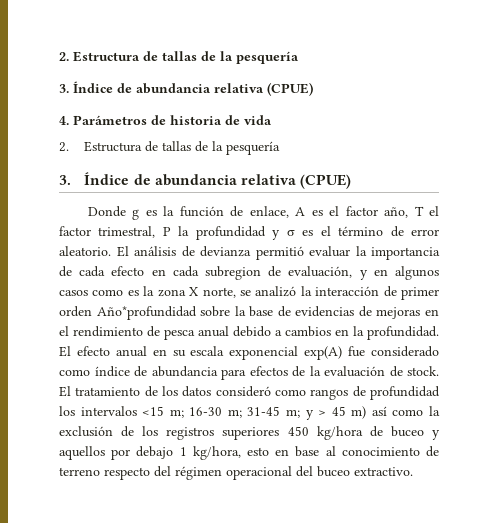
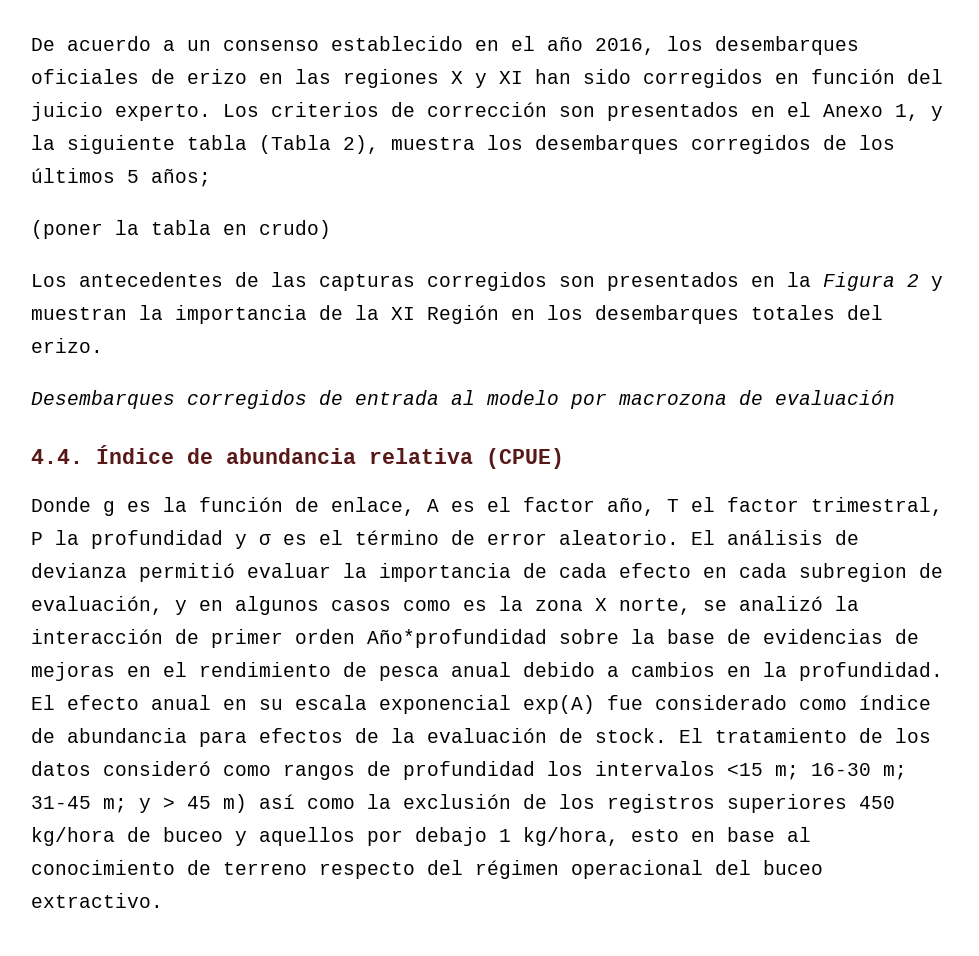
[59,51,299,64] [59,81,313,96] [59,115,272,125] [59,141,281,155] [59,175,71,185] 2. Estructura de tallas de la pesquería // 3. Índice de abundancia relativa (CPUE) // 4. Parámetros de historia de vida // 2. Estructura de tallas de la pesquería // 3. -> [31,36,859,55] [31,69,943,88] [31,102,943,121] [31,135,895,154] [31,168,211,187] [31,220,331,239] [31,272,943,291] [31,305,883,324] [31,338,103,353] [31,390,895,409] [31,449,83,464] De acuerdo a un consenso establecido en el año 2016, los desembarques oficiales de erizo en las regiones X y XI han sido corregidos en función del juicio experto. Los criterios de corrección son presentados en el Anexo 1, y la siguiente tabla (Tabla 2), muestra los desembarques corregidos de los últimos 5 años; // (poner la tabla en crudo) // Los antecedentes de las capturas corregidos son presentados en la Figura 2 y muestran la importancia de la XI Región en los desembarques totales del erizo. // Desembarques corregidos de entrada al modelo por macrozona de evaluación // 4.4.

